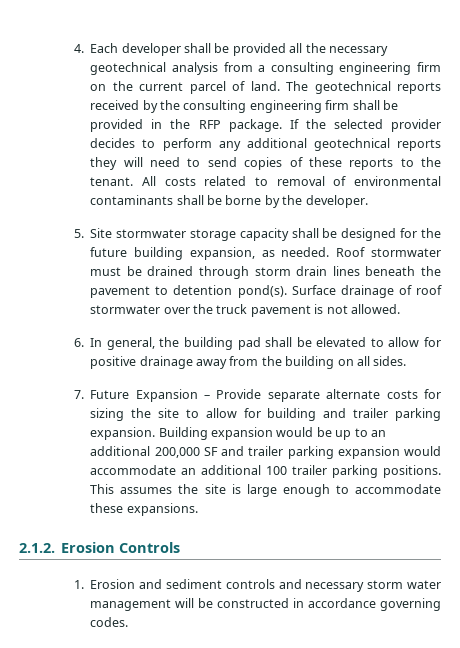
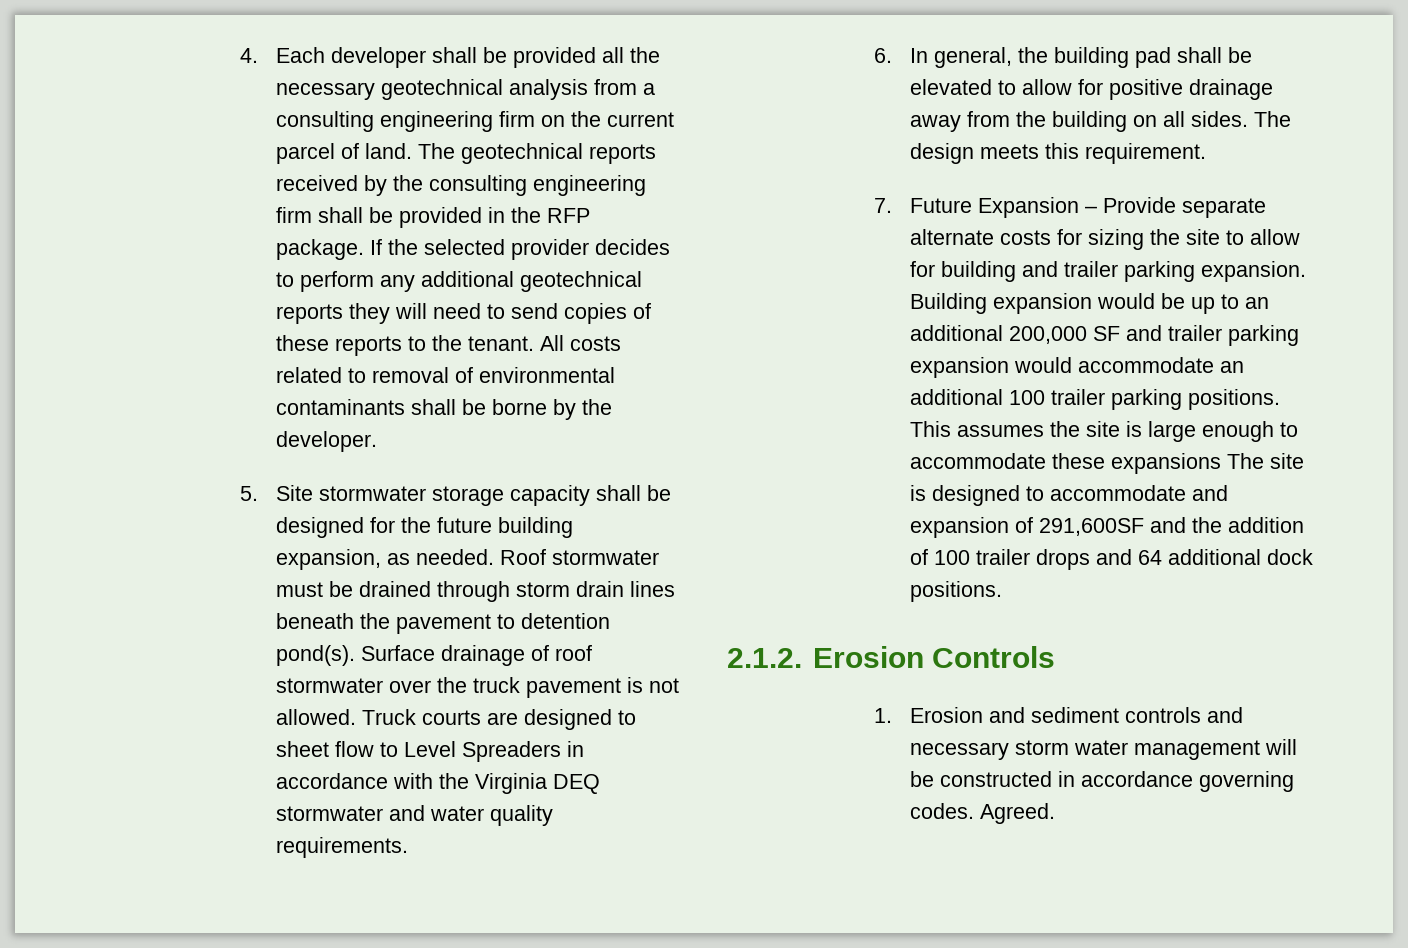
(400, 309) none -> [362,709,637,730] [276,741,585,762] [276,773,601,794] [276,805,554,826] [276,837,409,858] Truck courts are designed to sheet flow to Level Spreaders in accordance with the Virginia DEQ stormwater and water quality requirements.
(407, 361) none -> [1254,111,1292,127] [910,143,1207,164] The design meets this requirement.
[126,503,198,516] expansions. -> [1111,453,1305,474] [910,485,1229,506] [910,517,1305,538] [910,549,1314,570] [910,581,1003,602] expansions The site is designed to accommodate and expansion of 291,600SF and the addition of 100 trailer drops and 64 additional dock positions.
(129, 622) none -> [980,803,1056,824] Agreed.

